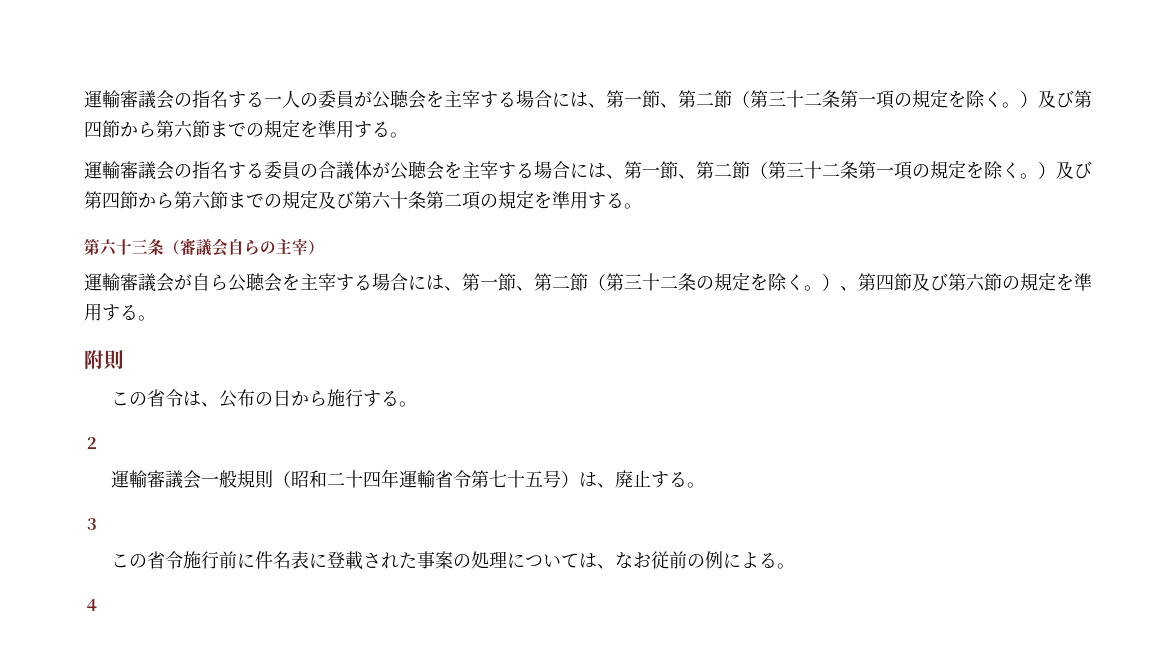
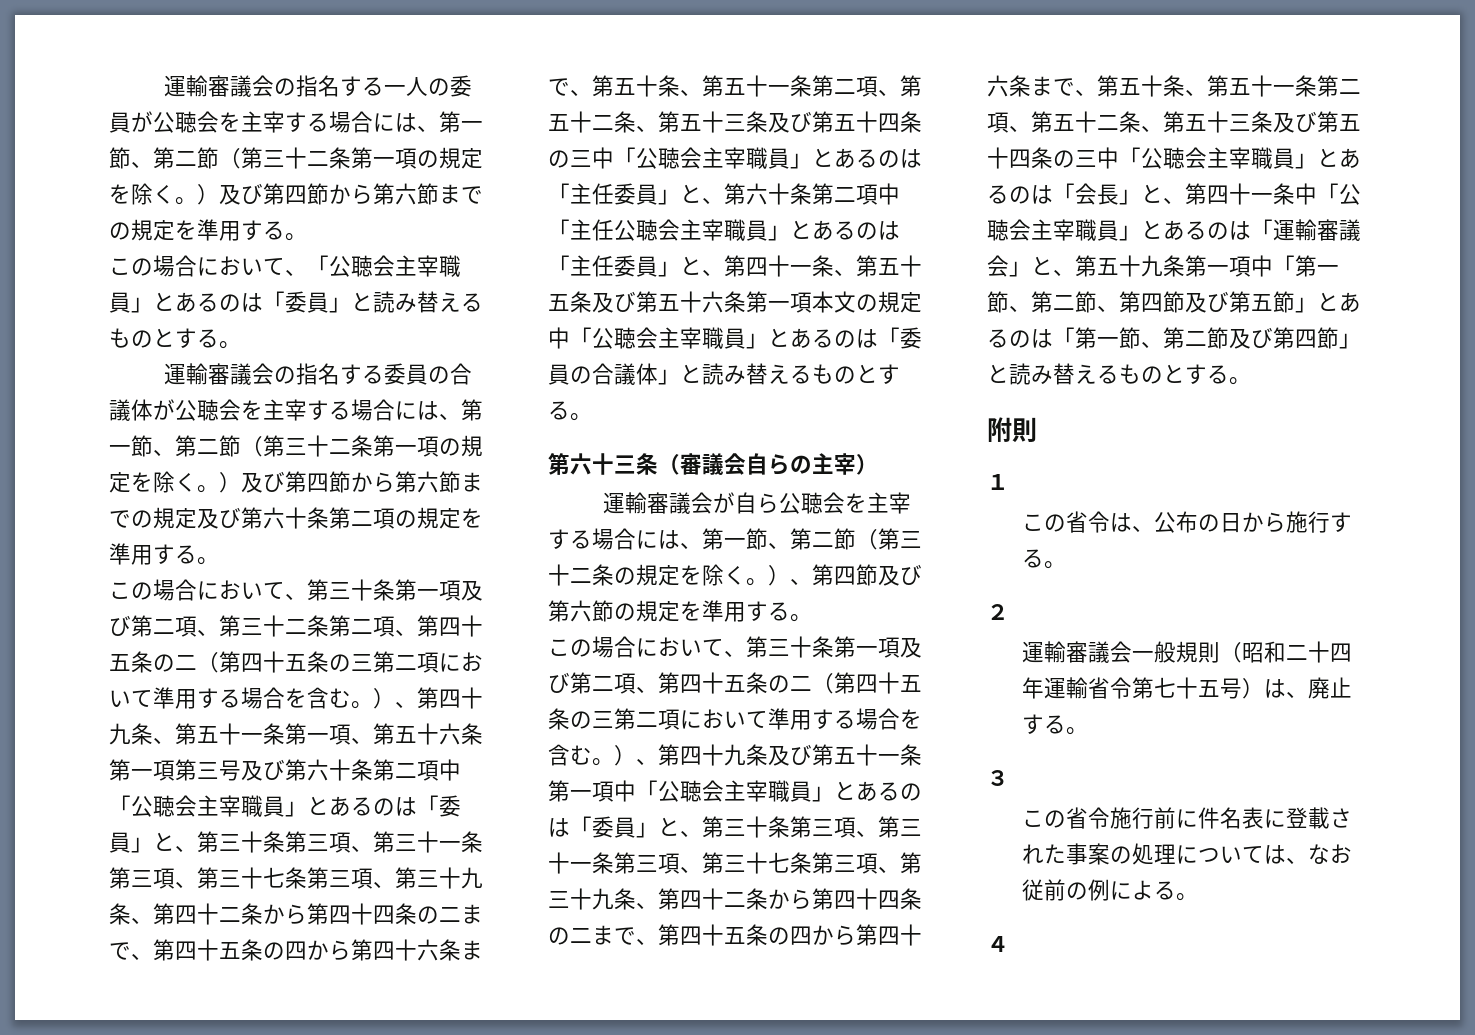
(408, 135) none -> [109,255,461,277] [109,291,483,313] [109,328,241,349] // この場合において、「公聴会主宰職員」とあるのは「委員」と読み替えるものとする。
(642, 206) none -> [109,579,483,601] [109,615,483,637] [109,651,483,673] [109,687,483,709] [109,723,483,745] [109,759,461,781] [109,795,461,817] [109,831,483,853] [109,867,483,889] [109,903,483,925] [109,939,483,961] [548,75,922,97] [548,111,922,133] [548,147,922,169] [548,183,900,205] [548,219,900,241] [548,255,922,277] [548,291,922,313] [548,327,922,349] [548,363,900,385] [548,401,592,421] // この場合において、第三十条第一項及び第二項、第三十二条第二項、第四十五条の二（第四十五条の三第二項において準用する場合を含む。）、第四十九条、第五十一条第一項、第五十六条第一項第三号及び第六十条第二項中「公聴会主宰職員」とあるのは「委員」と、第三十条第三項、第三十一条第三項、第三十七条第三項、第三十九条、第四十二条から第四十四条の二まで、第四十五条の四から第四十六条まで、第五十条、第五十一条第二項、第五十二条、第五十三条及び第五十四条の三中「公聴会主宰職員」とあるのは「主任委員」と、第六十条第二項中「主任公聴会主宰職員」とあるのは「主任委員」と、第四十一条、第五十五条及び第五十六条第一項本文の規定中「公聴会主宰職員」とあるのは「委員の合議体」と読み替えるものとする。
(156, 318) none -> [548,636,922,658] [548,672,922,694] [548,708,922,730] [548,744,922,766] [548,780,922,802] [548,816,922,838] [548,852,922,874] [548,888,922,910] [548,924,922,946] [987,75,1361,97] [987,111,1361,133] [987,147,1361,169] [987,183,1361,205] [987,219,1361,241] [987,255,1339,277] [987,291,1361,313] [987,327,1361,349] [987,363,1251,385] // この場合において、第三十条第一項及び第二項、第四十五条の二（第四十五条の三第二項において準用する場合を含む。）、第四十九条及び第五十一条第一項中「公聴会主宰職員」とあるのは「委員」と、第三十条第三項、第三十一条第三項、第三十七条第三項、第三十九条、第四十二条から第四十四条の二まで、第四十五条の四から第四十六条まで、第五十条、第五十一条第二項、第五十二条、第五十三条及び第五十四条の三中「公聴会主宰職員」とあるのは「会長」と、第四十一条中「公聴会主宰職員」とあるのは「運輸審議会」と、第五十九条第一項中「第一節、第二節、第四節及び第五節」とあるのは「第一節、第二節及び第四節」と読み替えるものとする。
(124, 360) none -> [987,474,1009,490] // １

